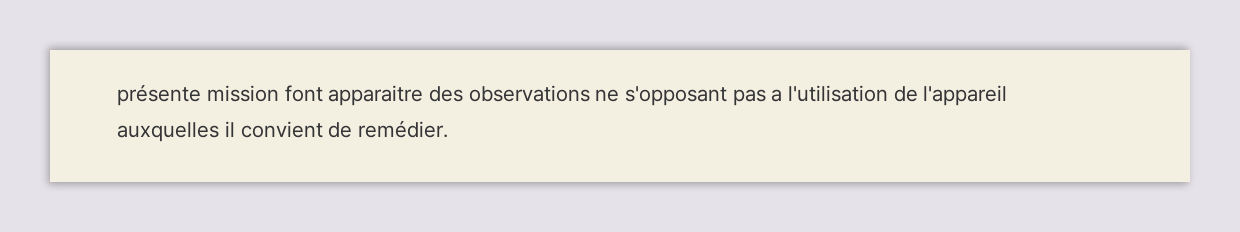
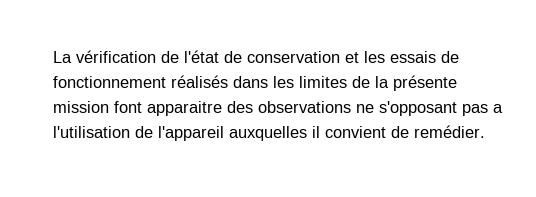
(117, 95) none -> [53,50,460,63] [53,75,390,88] La vérification de l'état de conservation et les essais de fonctionnement réalisés dans les limites de la
(1008, 95) // -> (225, 133) none

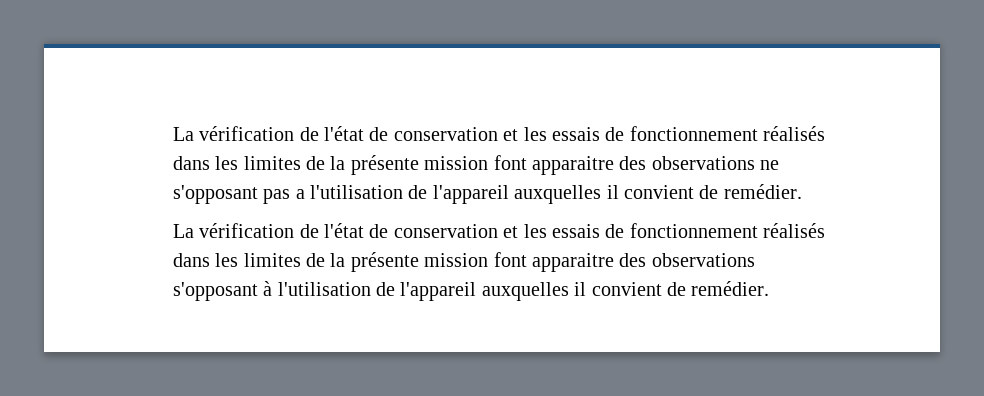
(486, 131) none -> [172,223,826,238] [172,252,755,272] [172,281,770,301] // La vérification de l'état de conservation et les essais de fonctionnement réalisés dans les limites de la présente mission font apparaitre des observations s'opposant à l'utilisation de l'appareil auxquelles il convient de remédier.

